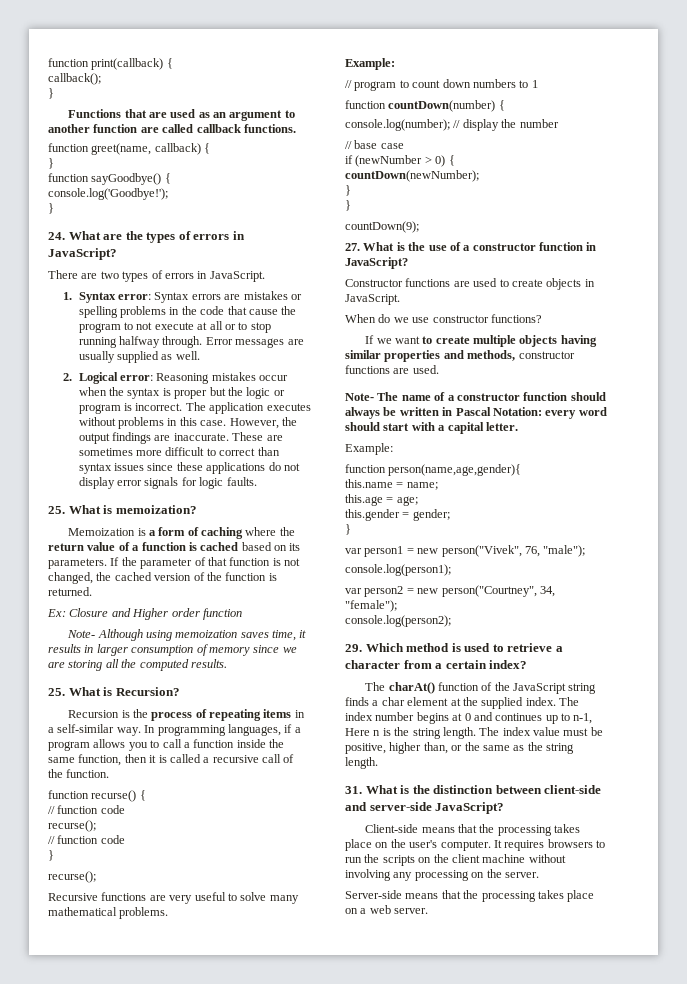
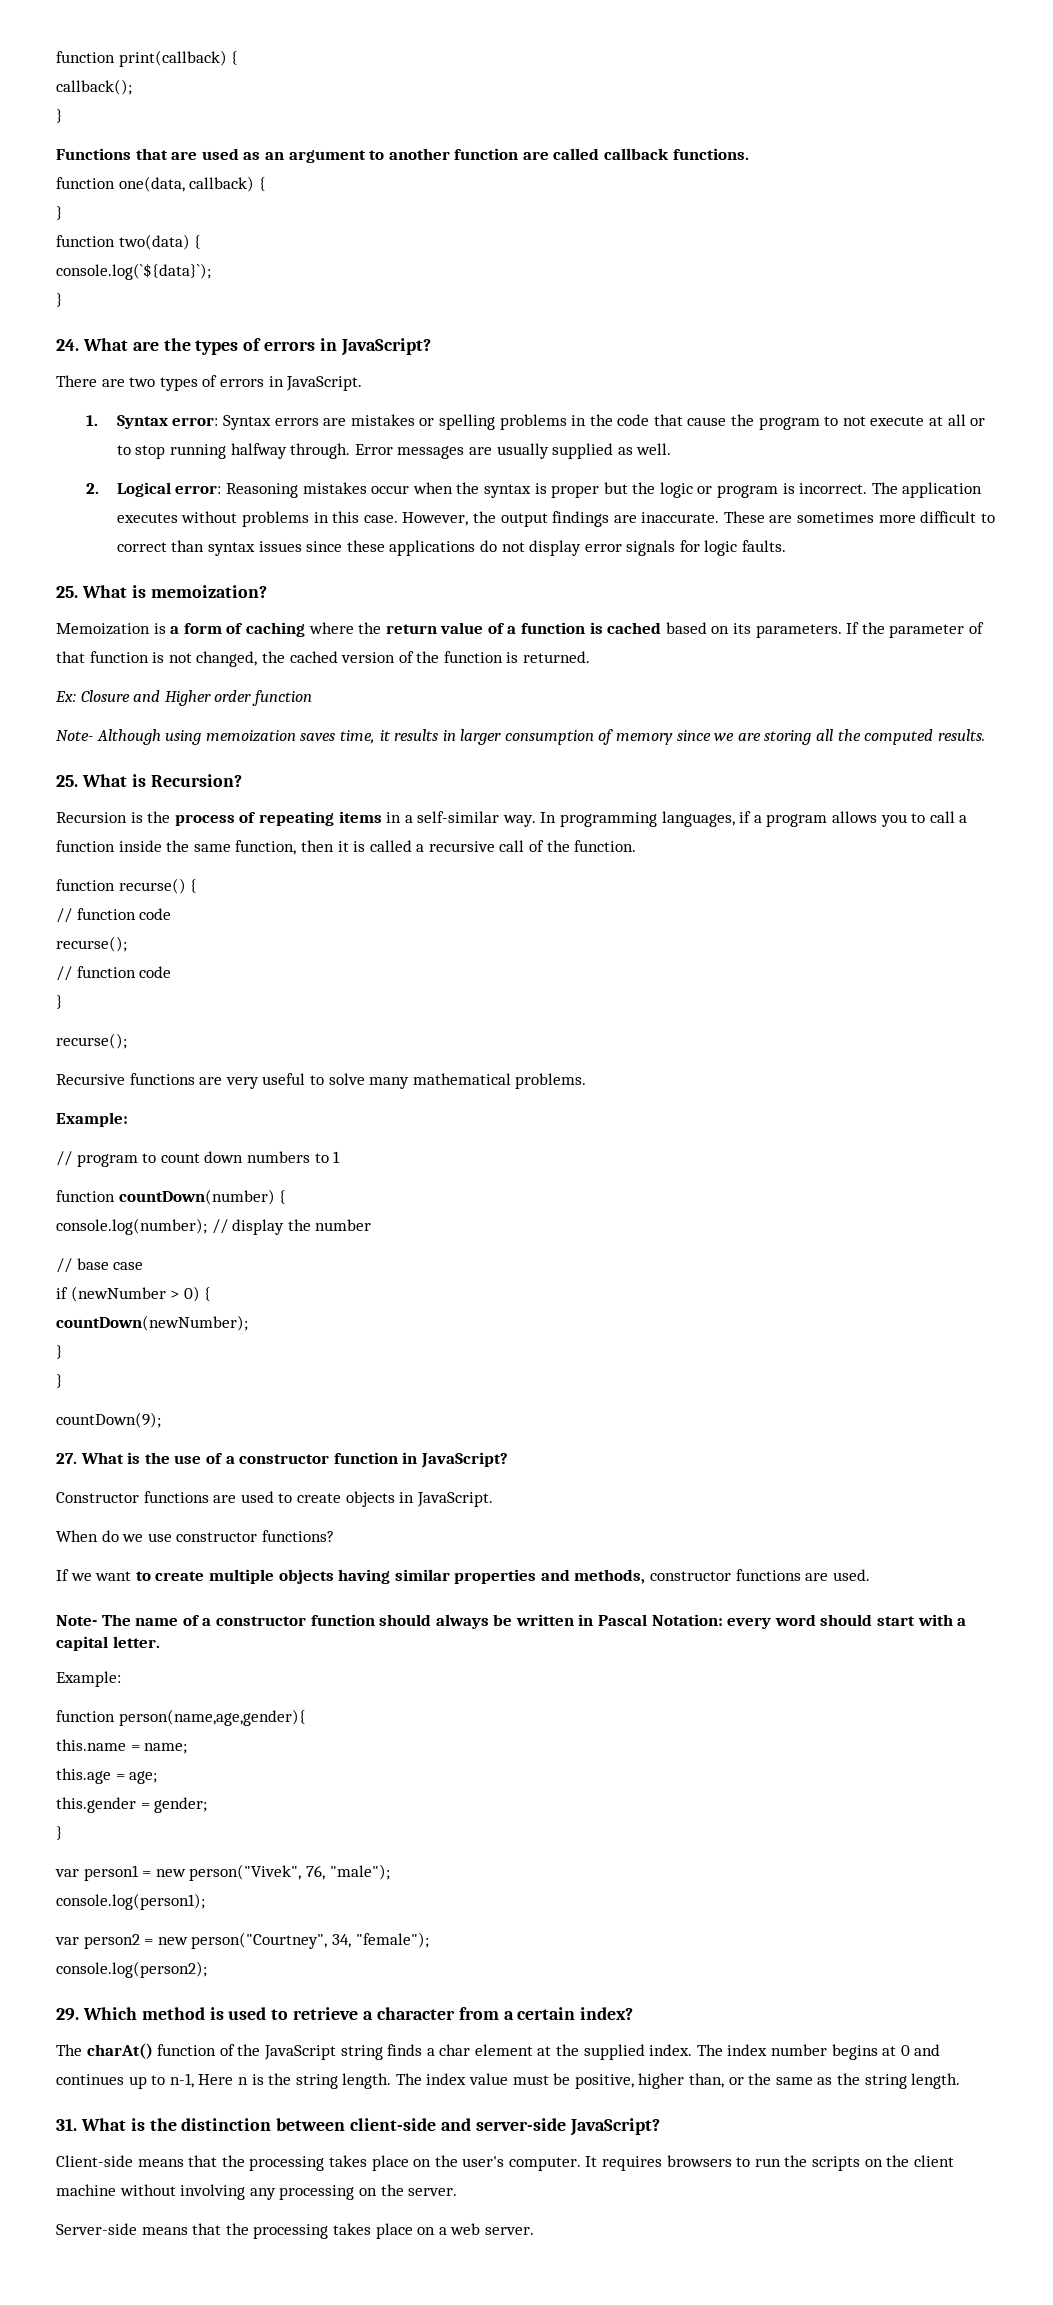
[91,143,152,155] greet(name, -> [118,176,185,192] one(data,
[91,173,171,185] [48,188,168,200] sayGoodbye() { // console.log('Goodbye!'); -> [118,234,202,250] [56,263,211,280] two(data) { // console.log(`${data}`);

